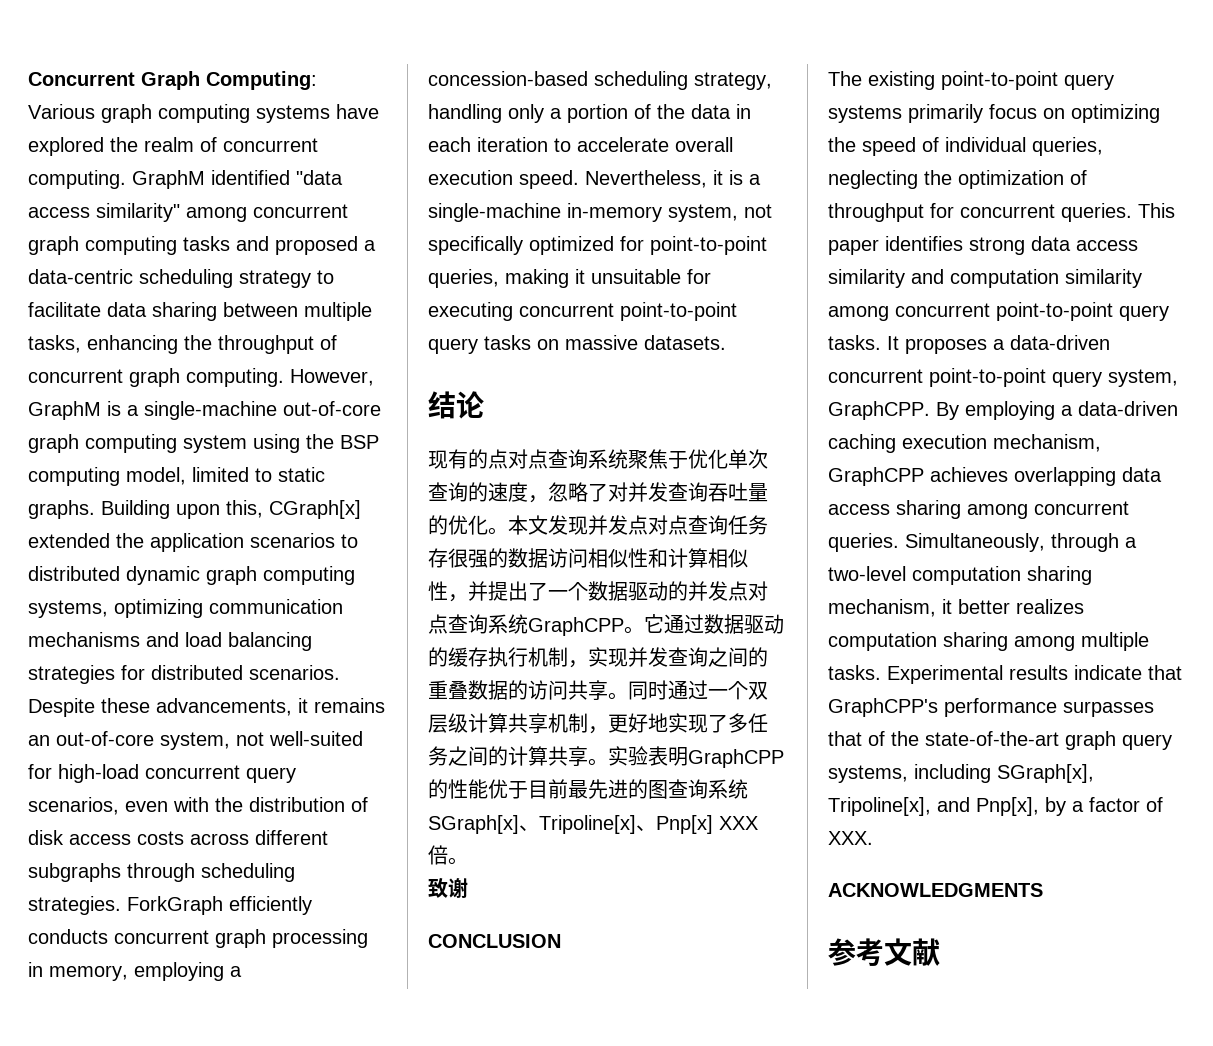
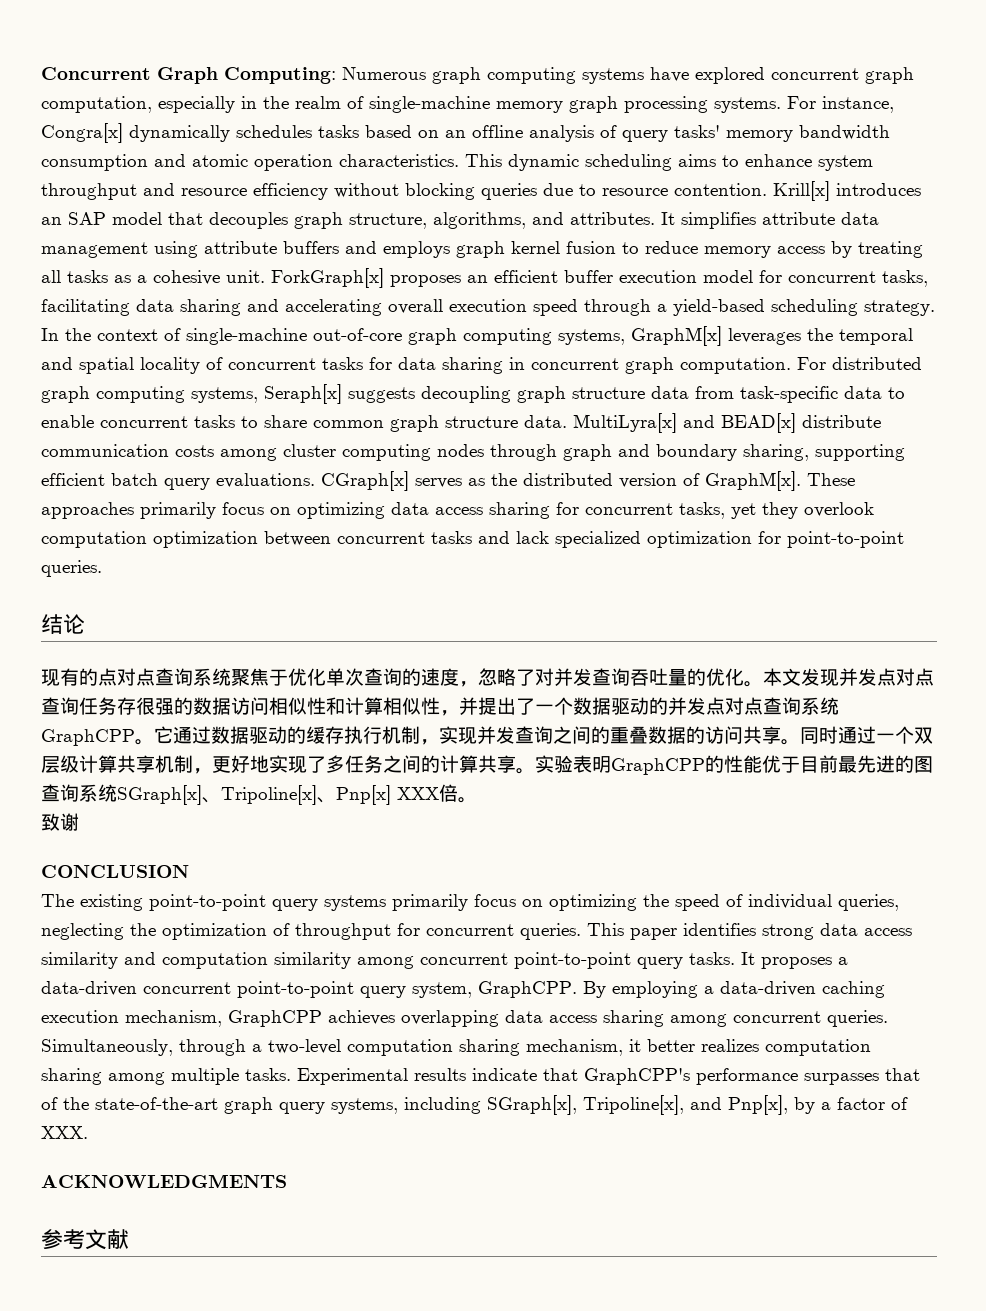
[28,104,95,119] Various -> [342,67,426,80] Numerous
[110,137,318,152] [28,170,343,189] [28,203,348,222] [28,236,376,255] [28,269,334,288] [28,302,372,321] [28,335,337,354] [28,368,374,387] [28,401,381,420] [28,434,379,453] [28,467,325,486] [28,500,361,519] [28,533,358,552] [28,566,355,585] [28,599,343,618] [28,632,312,651] [28,665,340,684] [28,698,385,717] [28,731,363,750] [28,764,296,783] [28,797,368,815] [28,830,328,845] [28,863,295,882] [28,896,312,915] [28,929,368,948] [28,962,242,981] [428,71,772,90] [428,104,751,123] [428,137,733,152] [428,170,761,189] [428,203,772,222] [428,236,767,255] [428,269,711,288] [428,302,737,321] [428,335,726,354] the realm of concurrent computing. GraphM identified "data access similarity" among concurrent graph computing tasks and proposed a data-centric scheduling strategy to facilitate data sharing between multiple tasks, enhancing the throughput of concurrent graph computing. However, GraphM is a single-machine out-of-core graph computing system using the BSP computing model, limited to static graphs. Building upon this, CGraph[x] extended the application scenarios to distributed dynamic graph computing systems, optimizing communication mechanisms and load balancing strategies for distributed scenarios. Despite these advancements, it remains an out-of-core system, not well-suited for high-load concurrent query scenarios, even with the distribution of disk access costs across different subgraphs through scheduling strategies. ForkGraph efficiently conducts concurrent graph processing in memory, employing a concession-based scheduling strategy, handling only a portion of the data in each iteration to accelerate overall execution speed. Nevertheless, it is a single-machine in-memory system, not specifically optimized for point-to-point queries, making it unsuitable for executing concurrent point-to-point query tasks on massive datasets. -> [771,67,914,84] [41,96,894,113] [41,123,890,143] [41,154,873,171] [41,181,921,201] [41,212,879,229] [41,241,923,258] [41,268,928,288] [41,299,935,316] [41,326,913,346] [41,357,922,374] [41,384,905,404] [41,413,881,433] [41,444,905,461] [41,471,855,491] [41,502,874,519] [41,531,904,548] [41,560,102,577] concurrent graph computation, especially in the realm of single-machine memory graph processing systems. For instance, Congra[x] dynamically schedules tasks based on an offline analysis of query tasks' memory bandwidth consumption and atomic operation characteristics. This dynamic scheduling aims to enhance system throughput and resource efficiency without blocking queries due to resource contention. Krill[x] introduces an SAP model that decouples graph structure, algorithms, and attributes. It simplifies attribute data management using attribute buffers and employs graph kernel fusion to reduce memory access by treating all tasks as a cohesive unit. ForkGraph[x] proposes an efficient buffer execution model for concurrent tasks, facilitating data sharing and accelerating overall execution speed through a yield-based scheduling strategy. In the context of single-machine out-of-core graph computing systems, GraphM[x] leverages the temporal and spatial locality of concurrent tasks for data sharing in concurrent graph computation. For distributed graph computing systems, Seraph[x] suggests decoupling graph structure data from task-specific data to enable concurrent tasks to share common graph structure data. MultiLyra[x] and BEAD[x] distribute communication costs among cluster computing nodes through graph and boundary sharing, supporting efficient batch query evaluations. CGraph[x] serves as the distributed version of GraphM[x]. These approaches primarily focus on optimizing data access sharing for concurrent tasks, yet they overlook computation optimization between concurrent tasks and lack specialized optimization for point-to-point queries.

